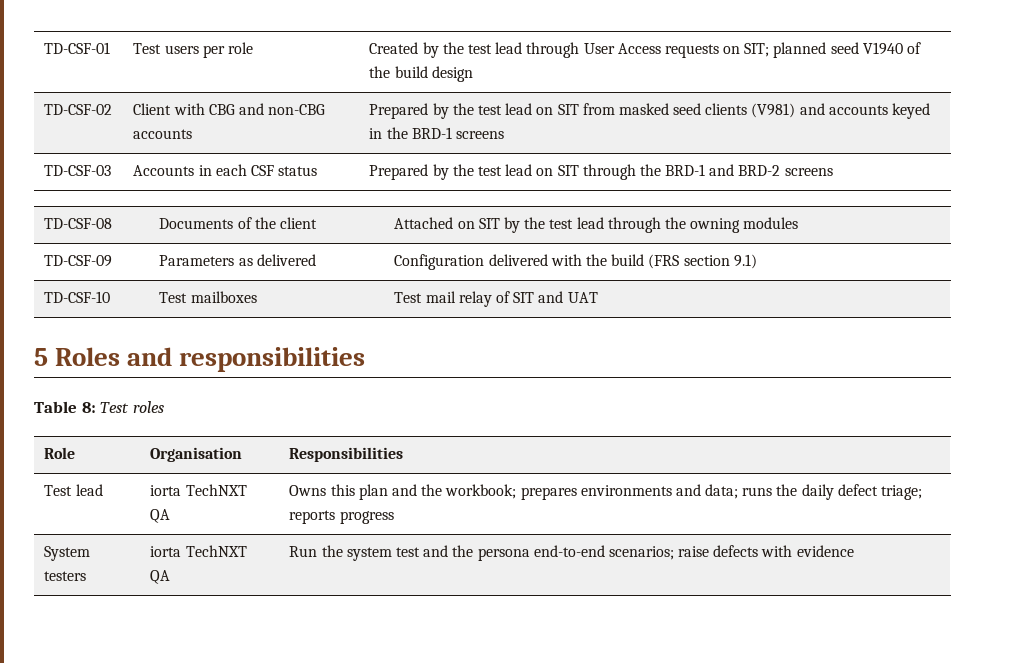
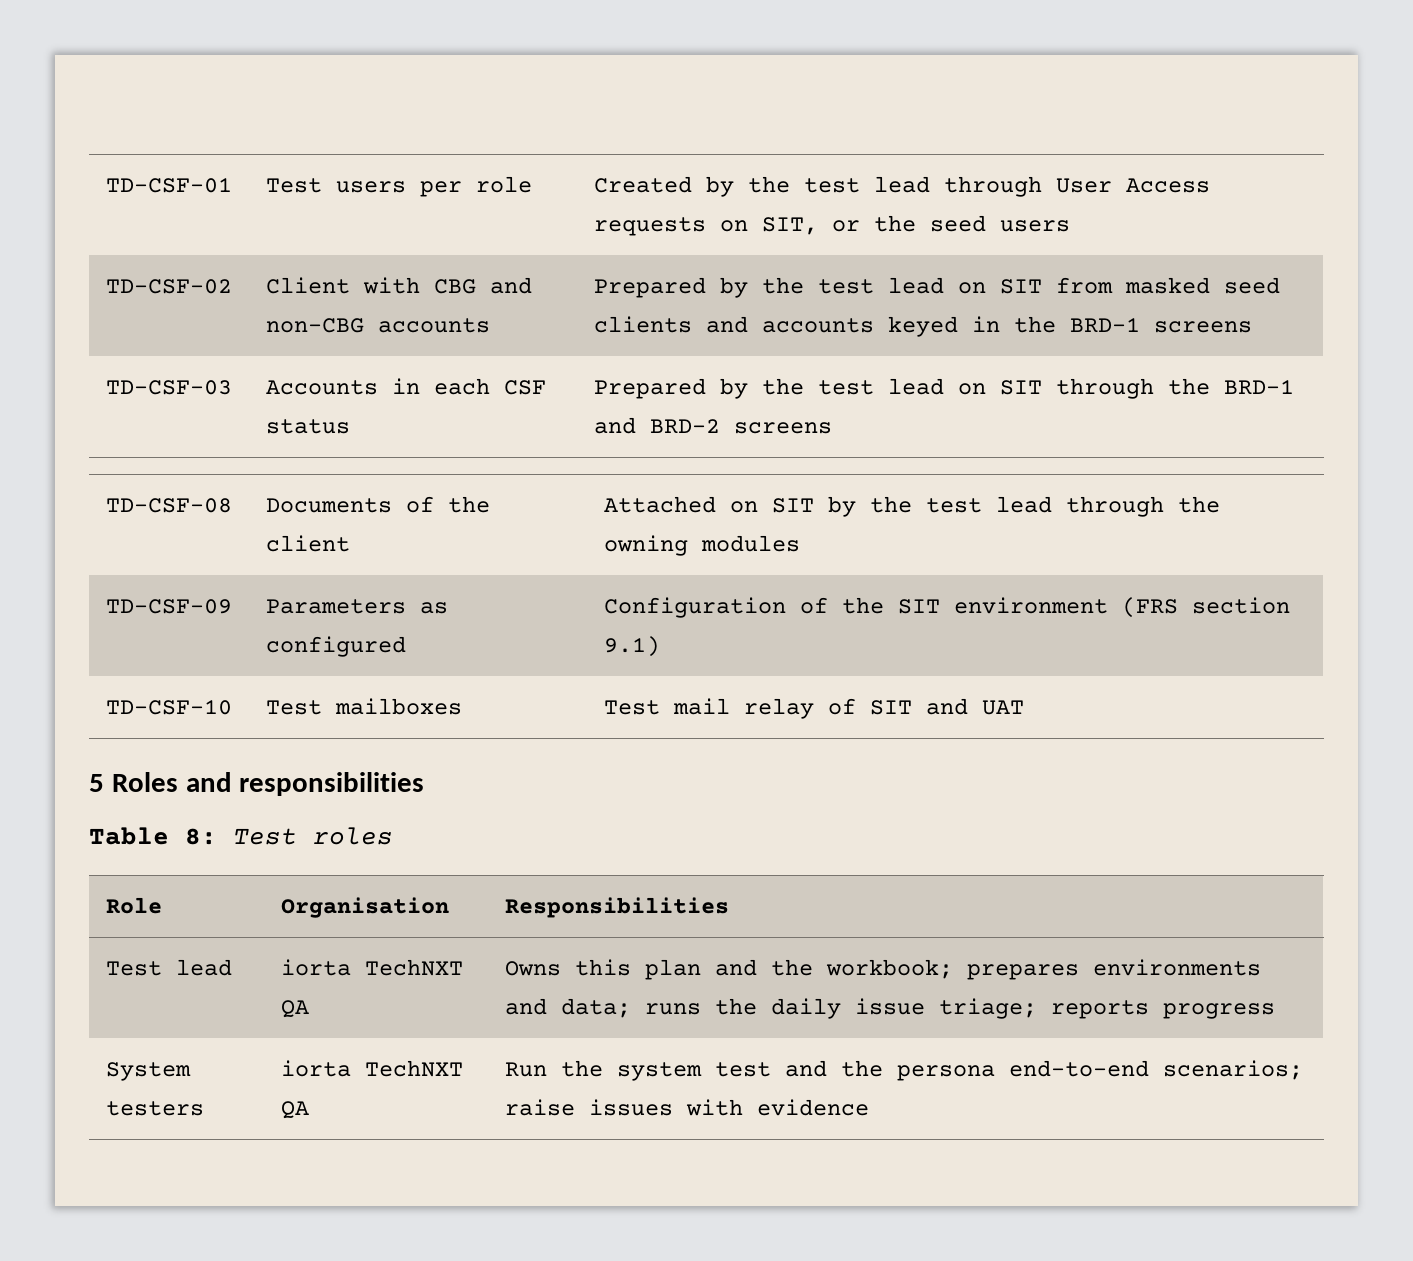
[744,42,921,58] [369,66,473,82] SIT; planned seed V1940 of the build design -> [761,215,1070,235] SIT, or the seed users
[751,103,796,118] (V981) -> (692, 324) none
[256,254,316,266] delivered -> [265,636,406,657] configured
[488,254,645,266] delivered with the build -> [799,597,1108,614] of the SIT environment
[837,484,878,496] defect -> [854,998,925,1015] issue
[713,545,759,557] defects -> [588,1099,673,1116] issues

